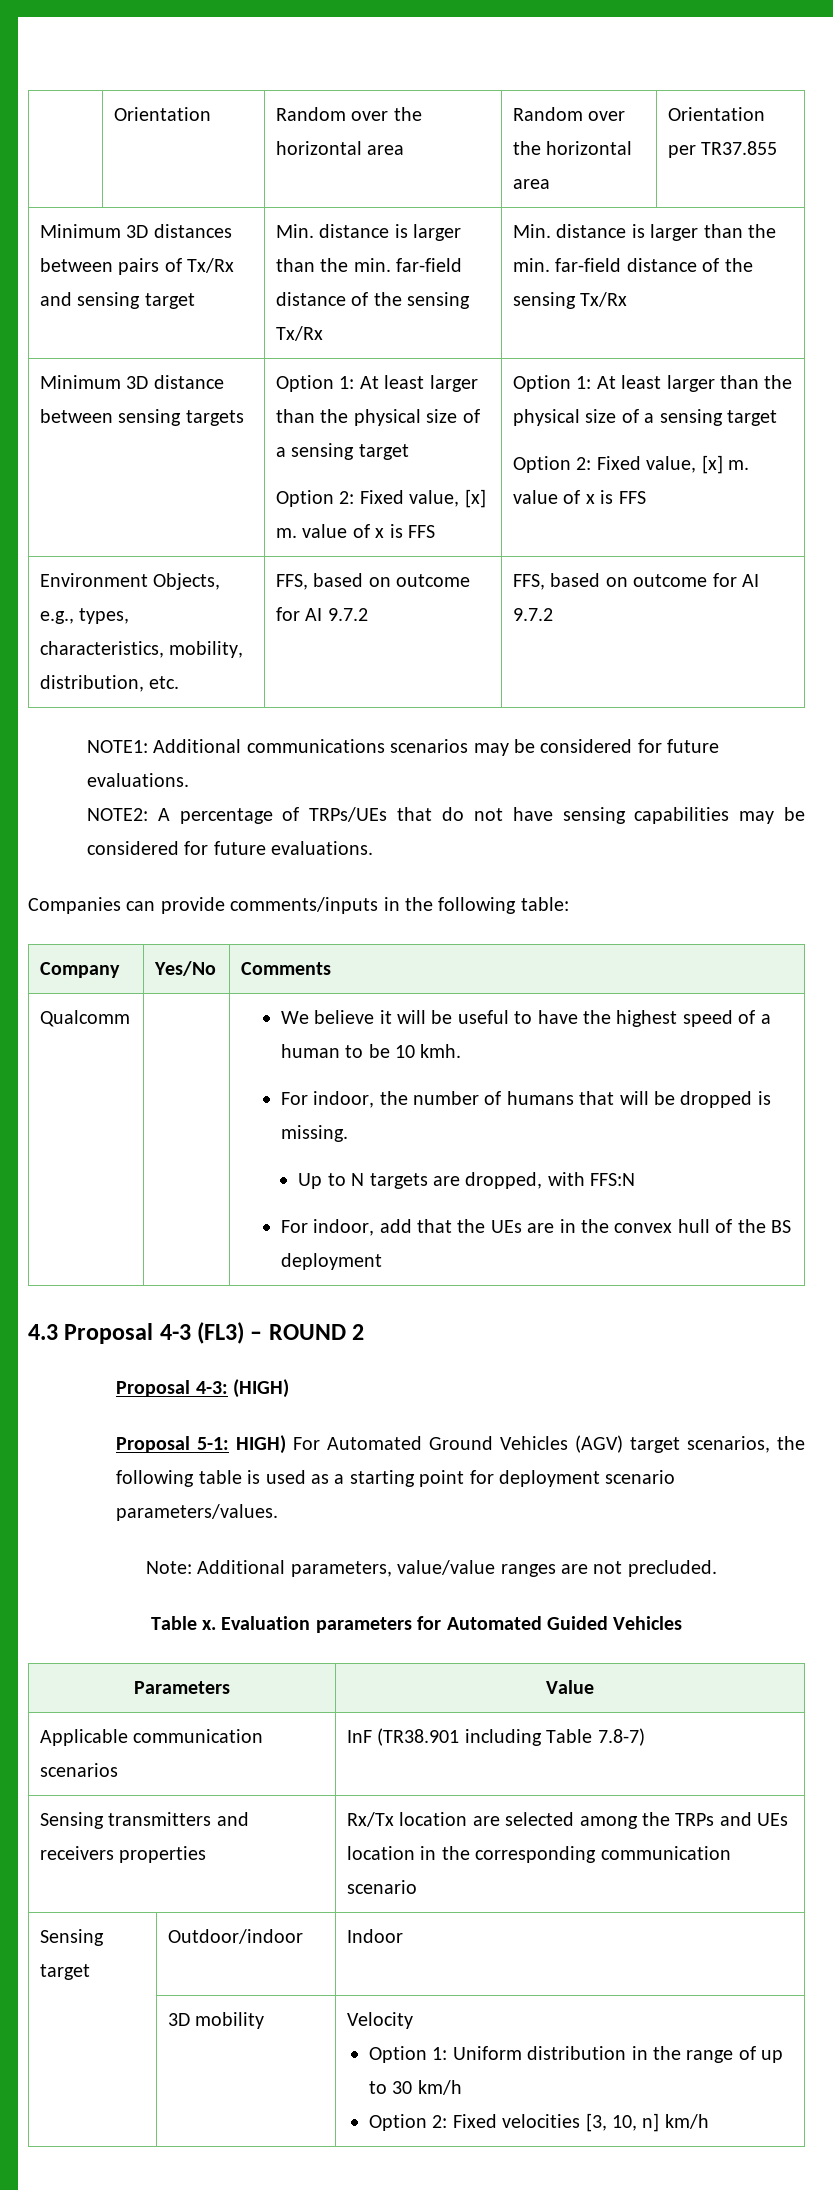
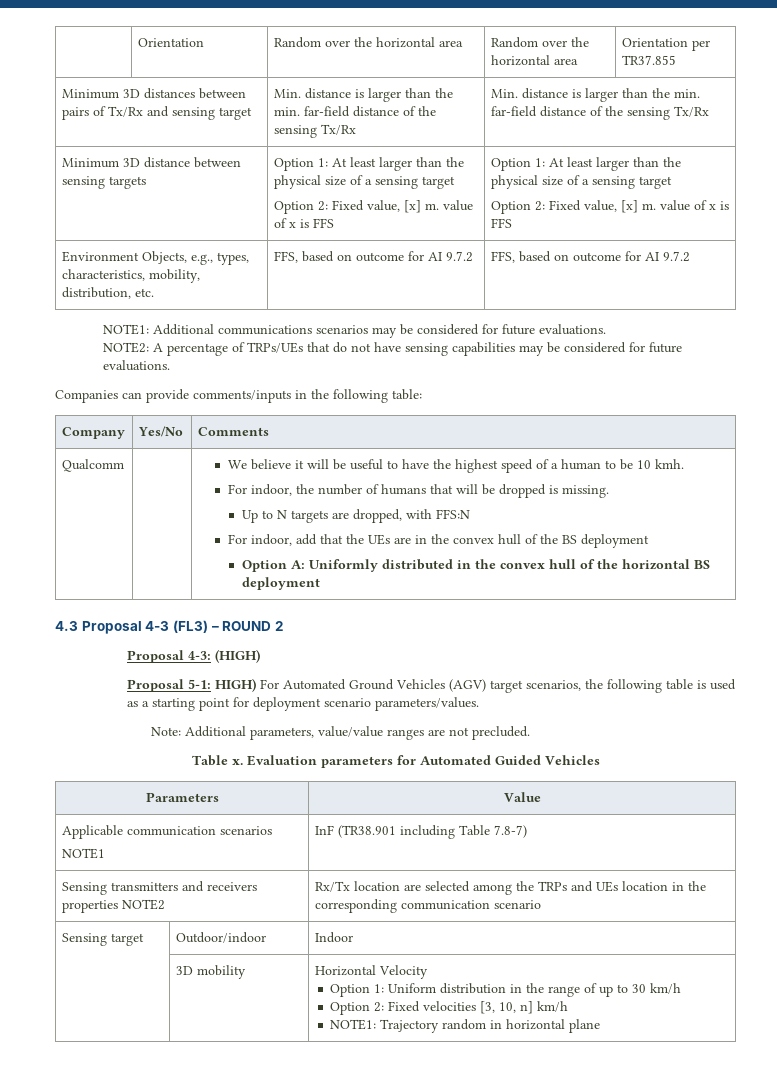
(382, 1261) none -> [242,559,711,572] [242,577,321,590] // Option A: Uniformly distributed in the convex hull of the horizontal BS deployment
(119, 1770) none -> [61,848,105,859] // NOTE1
(207, 1854) none -> [121,899,165,910] NOTE2
(265, 2020) none -> [314,965,376,976] Horizontal
(709, 2121) none -> [330,1019,601,1033] // NOTE1: Trajectory random in horizontal plane

